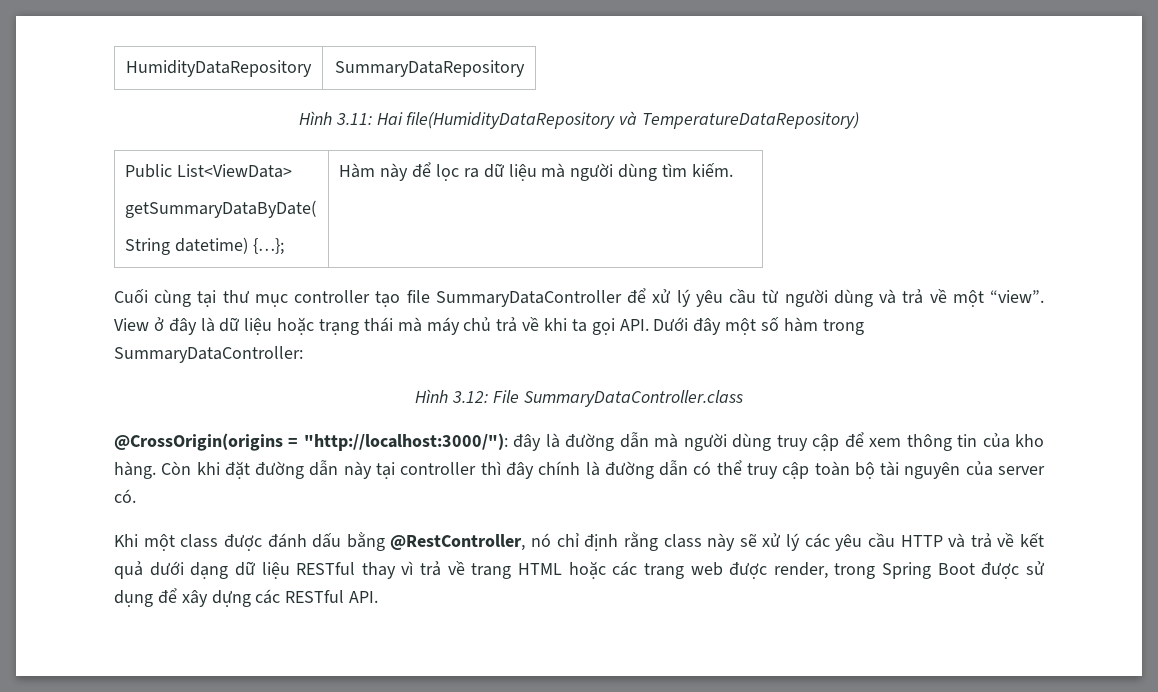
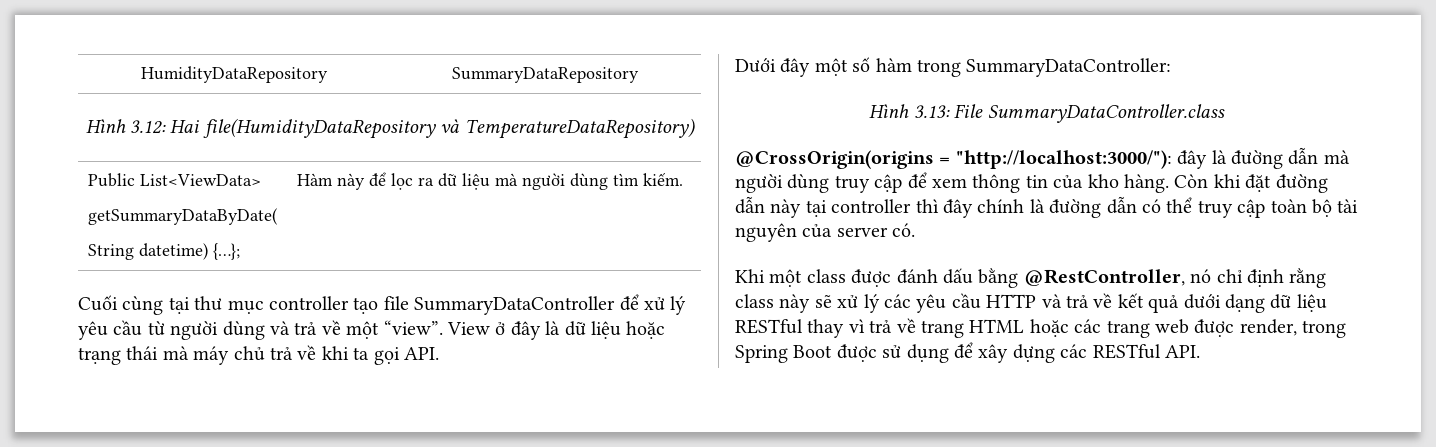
[335,113,372,125] 3.11: -> [129,120,166,134] 3.12:
(649, 325) none -> (439, 353) //
[452,391,489,403] 3.12: -> [913,105,950,118] 3.13:

